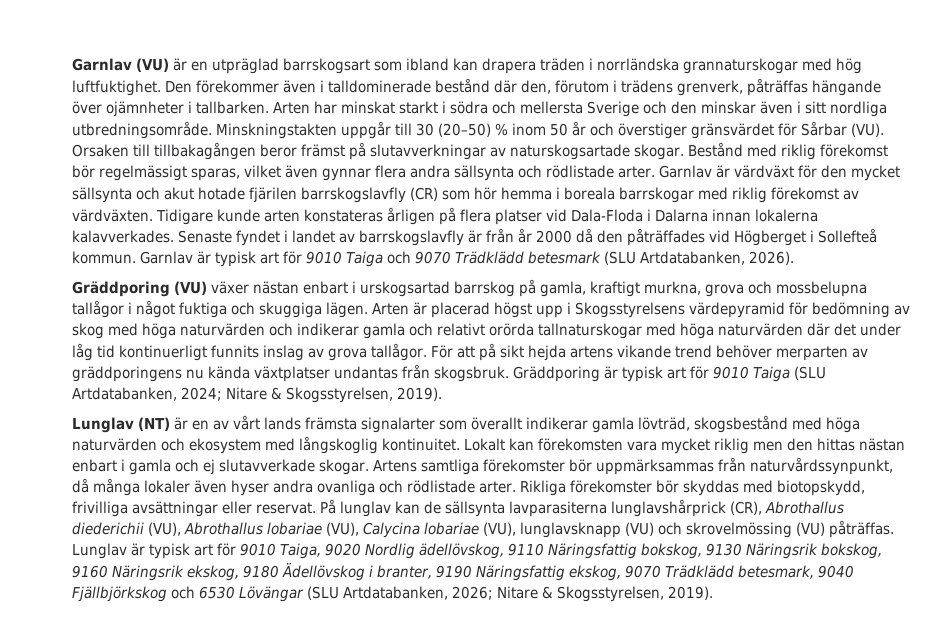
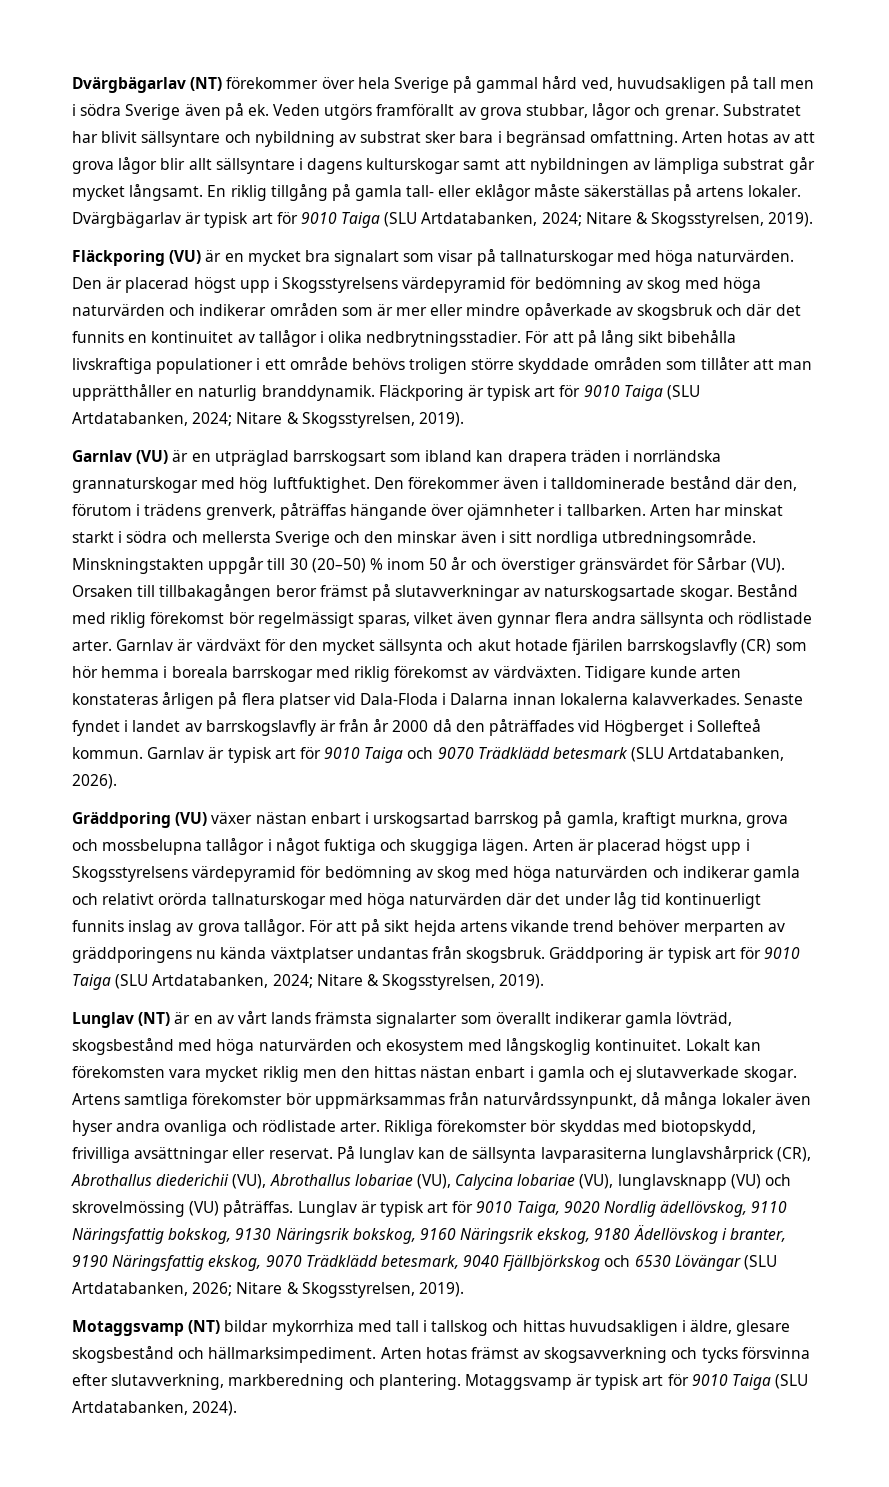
(72, 64) none -> [72,76,815,93] [72,103,801,120] [72,131,815,147] [72,157,815,174] [72,184,801,201] [72,212,814,228] [72,249,795,266] [72,277,762,293] [72,303,801,320] [72,330,737,347] [72,357,813,374] [72,384,701,401] [72,412,464,428] Dvärgbägarlav (NT) förekommer över hela Sverige på gammal hård ved, huvudsakligen på tall men i södra Sverige även på ek. Veden utgörs framförallt av grova stubbar, lågor och grenar. Substratet har blivit sällsyntare och nybildning av substrat sker bara i begränsad omfattning. Arten hotas av att grova lågor blir allt sällsyntare i dagens kulturskogar samt att nybildningen av lämpliga substrat går mycket långsamt. En riklig tillgång på gamla tall- eller eklågor måste säkerställas på artens lokaler. Dvärgbägarlav är typisk art för 9010 Taiga (SLU Artdatabanken, 2024; Nitare & Skogsstyrelsen, 2019). // Fläckporing (VU) är en mycket bra signalart som visar på tallnaturskogar med höga naturvärden. Den är placerad högst upp i Skogsstyrelsens värdepyramid för bedömning av skog med höga naturvärden och indikerar områden som är mer eller mindre opåverkade av skogsbruk och där det funnits en kontinuitet av tallågor i olika nedbrytningsstadier. För att på lång sikt bibehålla livskraftiga populationer i ett område behövs troligen större skyddade områden som tillåter att man upprätthåller en naturlig branddynamik. Fläckporing är typisk art för 9010 Taiga (SLU Artdatabanken, 2024; Nitare & Skogsstyrelsen, 2019). //
(713, 593) none -> [72,1320,791,1336] [72,1346,810,1363] [72,1374,809,1390] [72,1401,238,1416] // Motaggsvamp (NT) bildar mykorrhiza med tall i tallskog och hittas huvudsakligen i äldre, glesare skogsbestånd och hällmarksimpediment. Arten hotas främst av skogsavverkning och tycks försvinna efter slutavverkning, markberedning och plantering. Motaggsvamp är typisk art för 9010 Taiga (SLU Artdatabanken, 2024).

